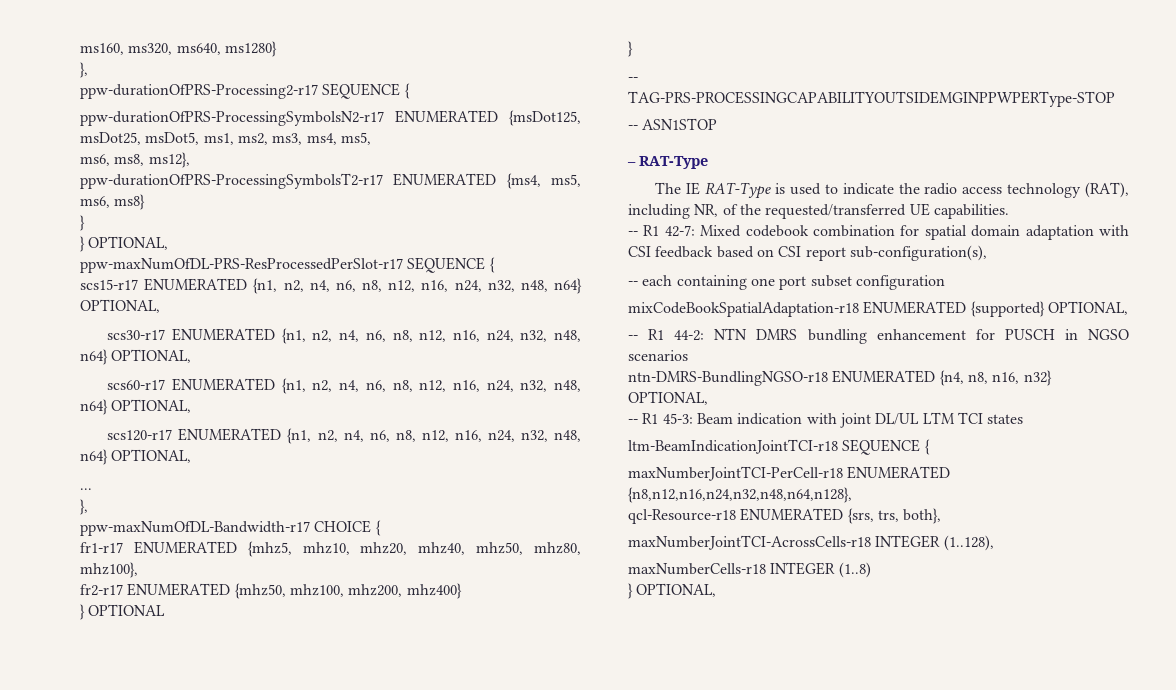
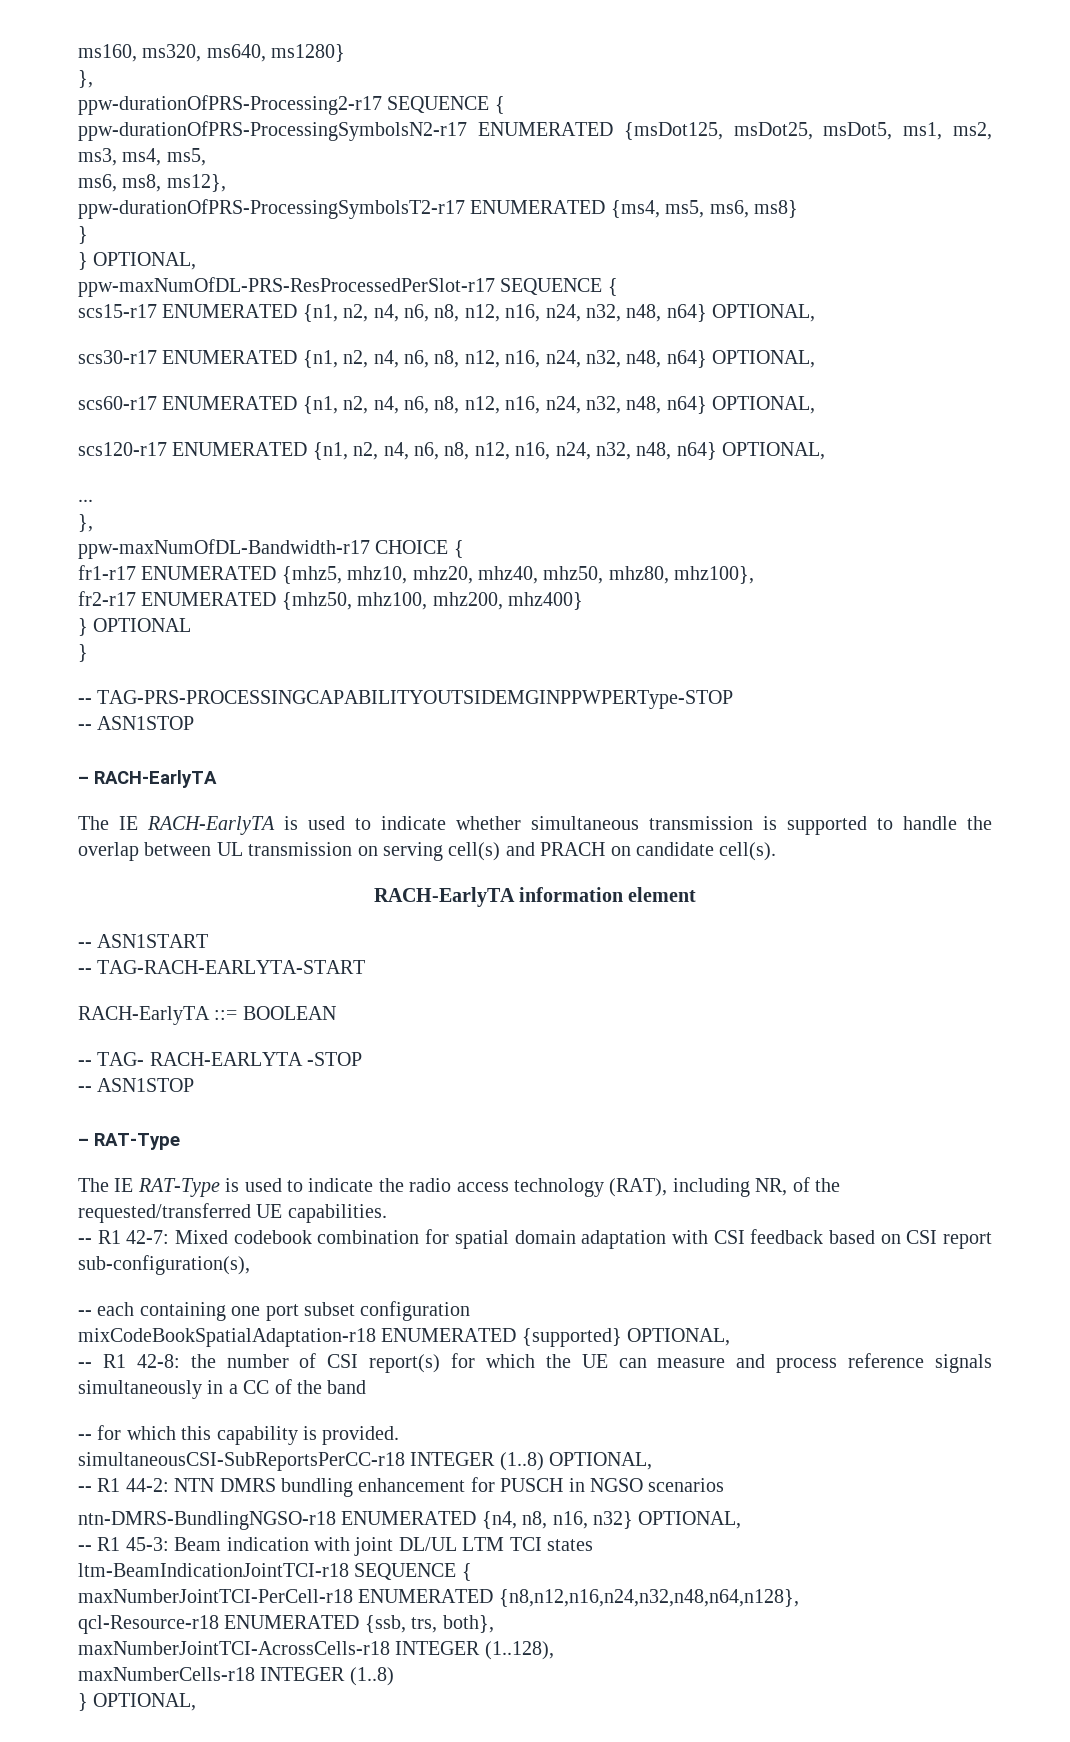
(718, 124) none -> [78,770,217,788] [78,816,992,835] [78,842,777,861] [373,887,697,907] [78,934,209,948] [78,960,366,974] [78,1006,336,1025] [78,1052,363,1066] [78,1078,195,1092] // – RACH-EarlyTA // The IE RACH-EarlyTA is used to indicate whether simultaneous transmission is supported to handle the overlap between UL transmission on serving cell(s) and PRACH on candidate cell(s). // RACH-EarlyTA information element // -- ASN1START // -- TAG-RACH-EARLYTA-START // RACH-EarlyTA ::= BOOLEAN // -- TAG- RACH-EARLYTA -STOP // -- ASN1STOP
(1128, 308) none -> [78,1353,992,1373] [78,1379,367,1399] [78,1425,400,1445] [78,1452,653,1471] // -- R1 42-8: the number of CSI report(s) for which the UE can measure and process reference signals simultaneously in a CC of the band // -- for which this capability is provided. // simultaneousCSI-SubReportsPerCC-r18 INTEGER (1..8) OPTIONAL,
[847,508,874,524] {srs, -> [364,1615,406,1633] {ssb,

